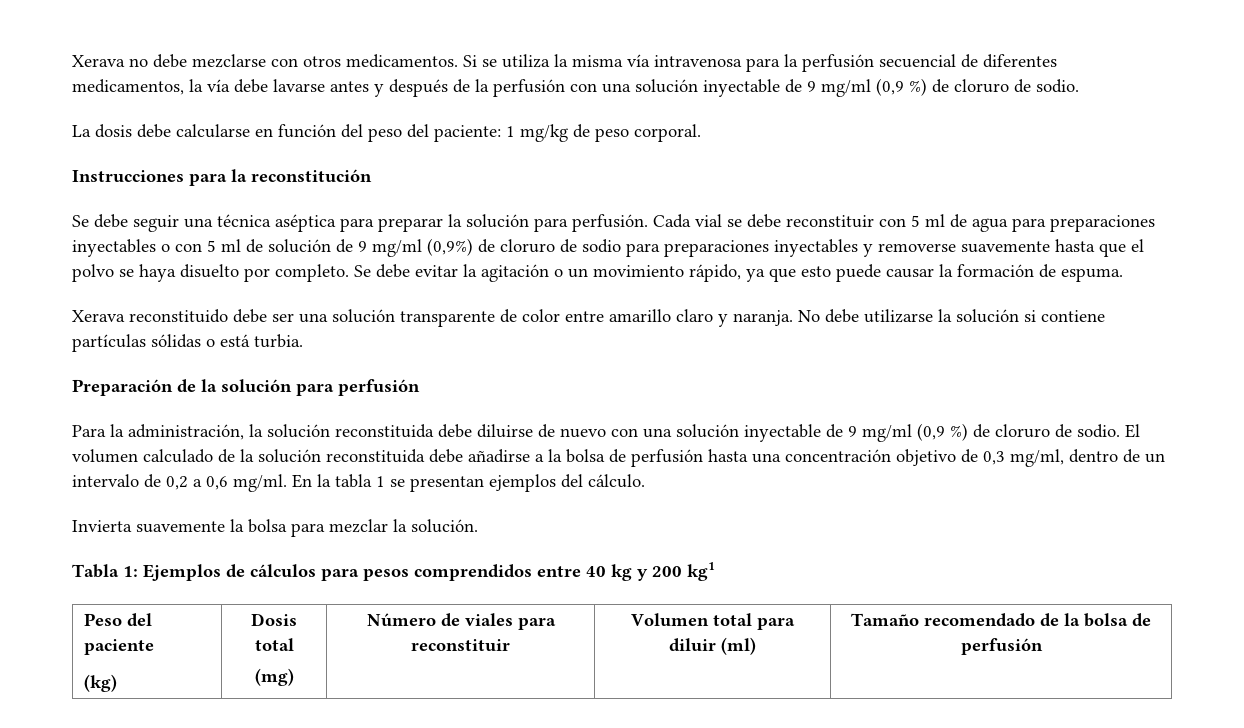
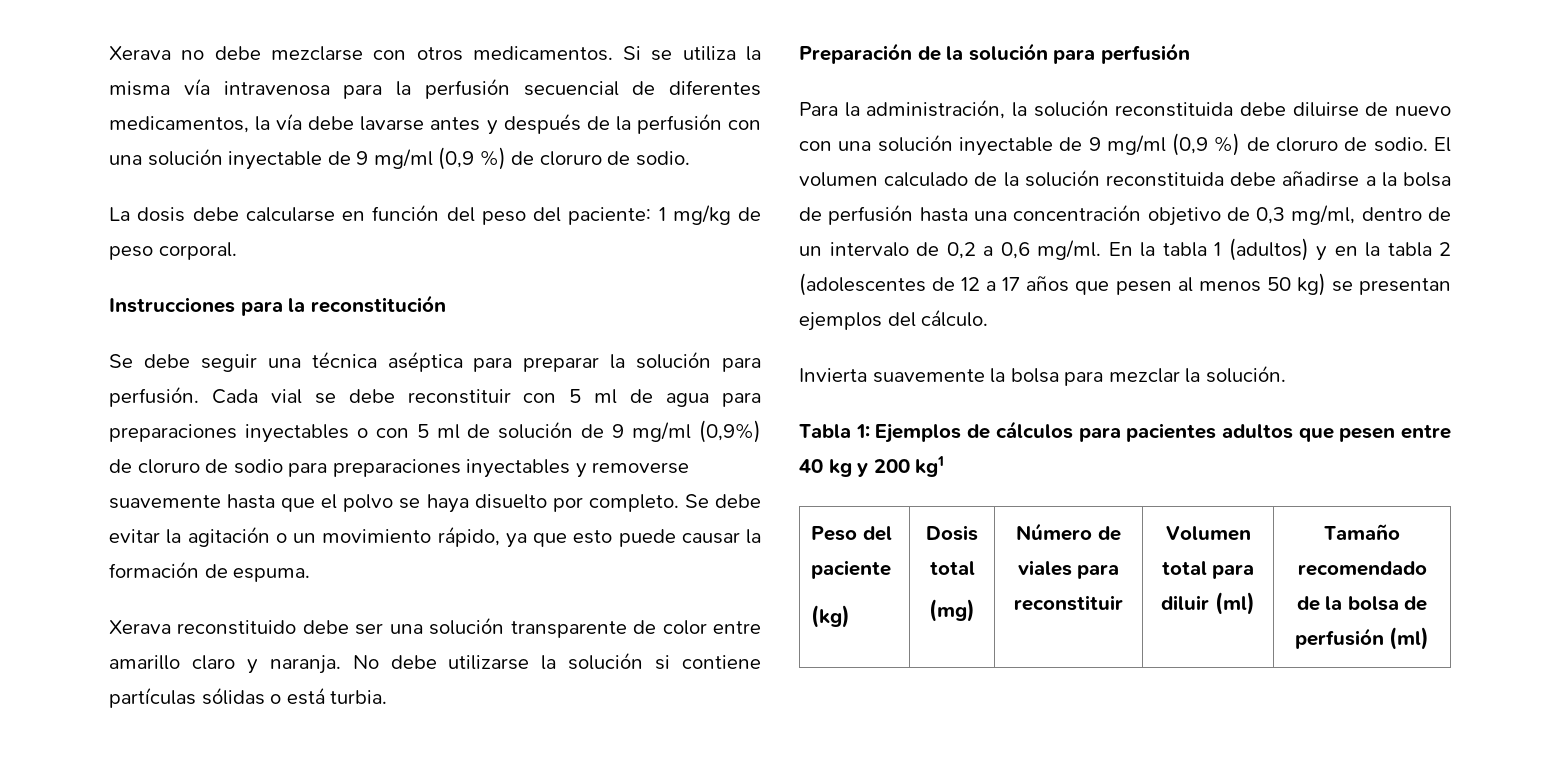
(385, 481) none -> [1228,238,1451,261] [799,273,1326,296] (adultos) y en la tabla 2 (adolescentes de 12 a 17 años que pesen al menos 50 kg)
[363,564,532,581] pesos comprendidos -> [1126,423,1396,442] pacientes adultos que pesen
(1043, 646) none -> [1389,627,1430,650] (ml)

